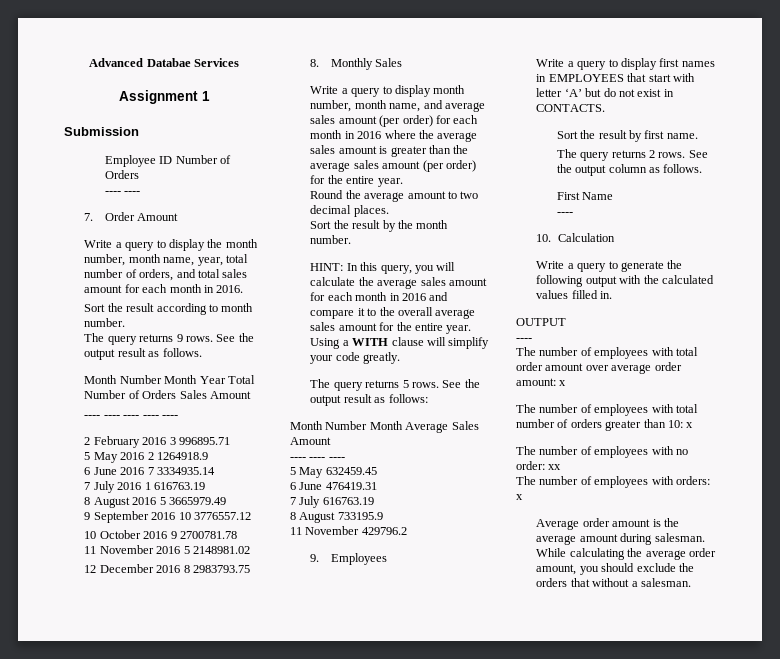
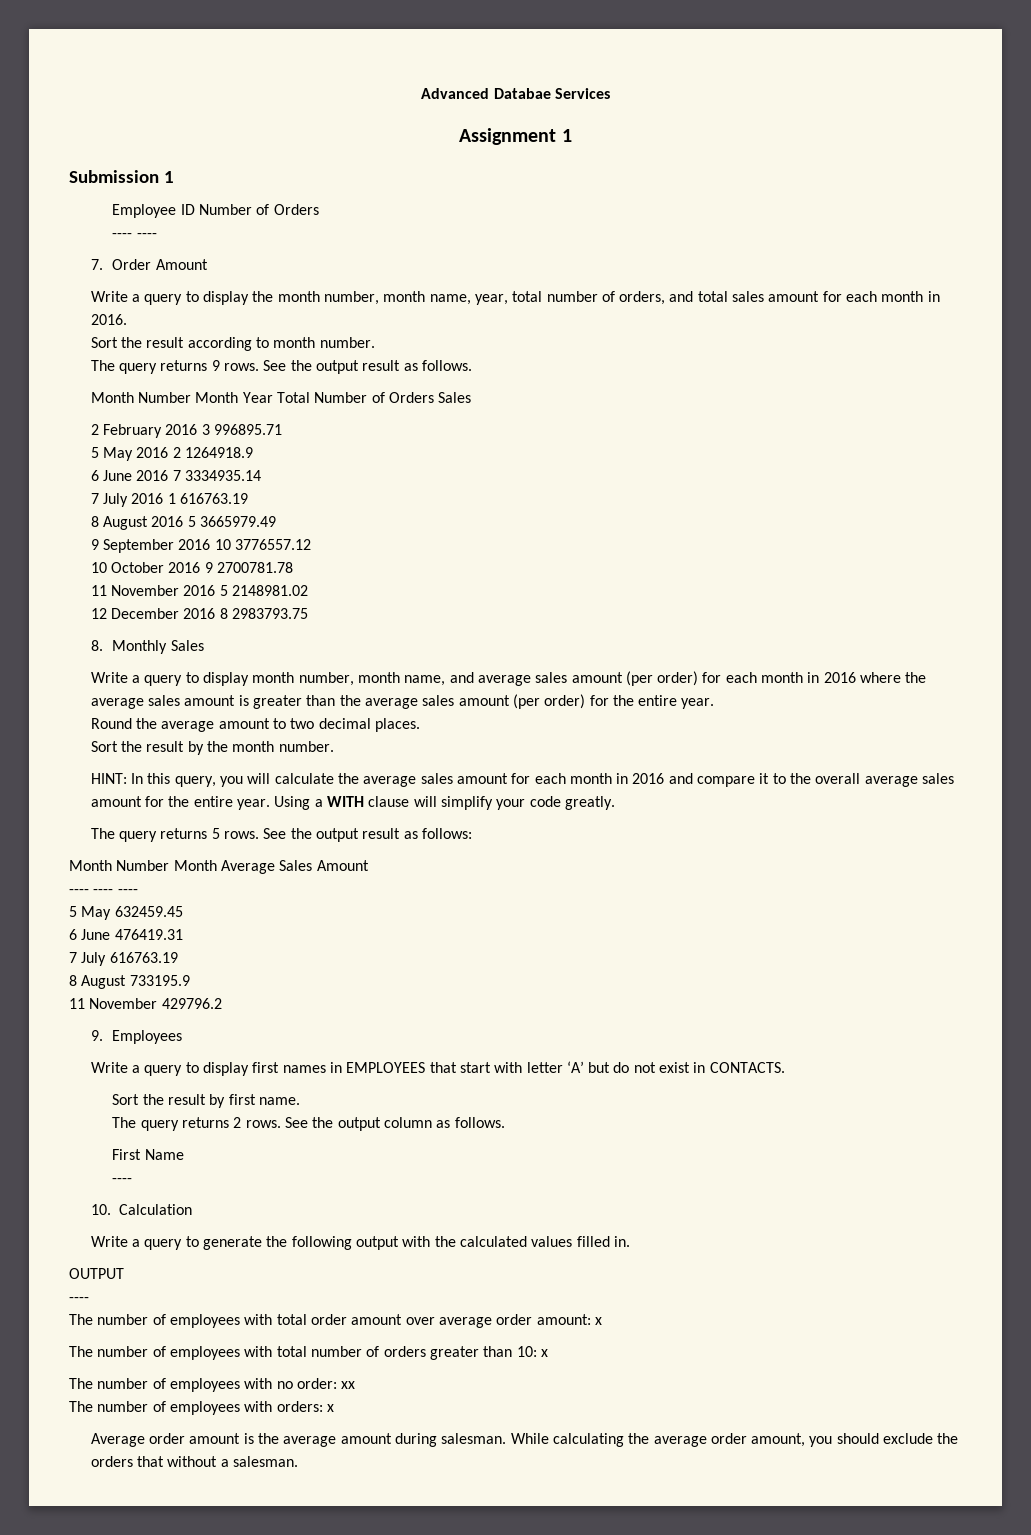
(139, 131) none -> [163,171,174,183] 1
[209,391,251,399] [84,415,178,418] Amount // ---- ---- ---- ---- ---- -> (472, 397) none

